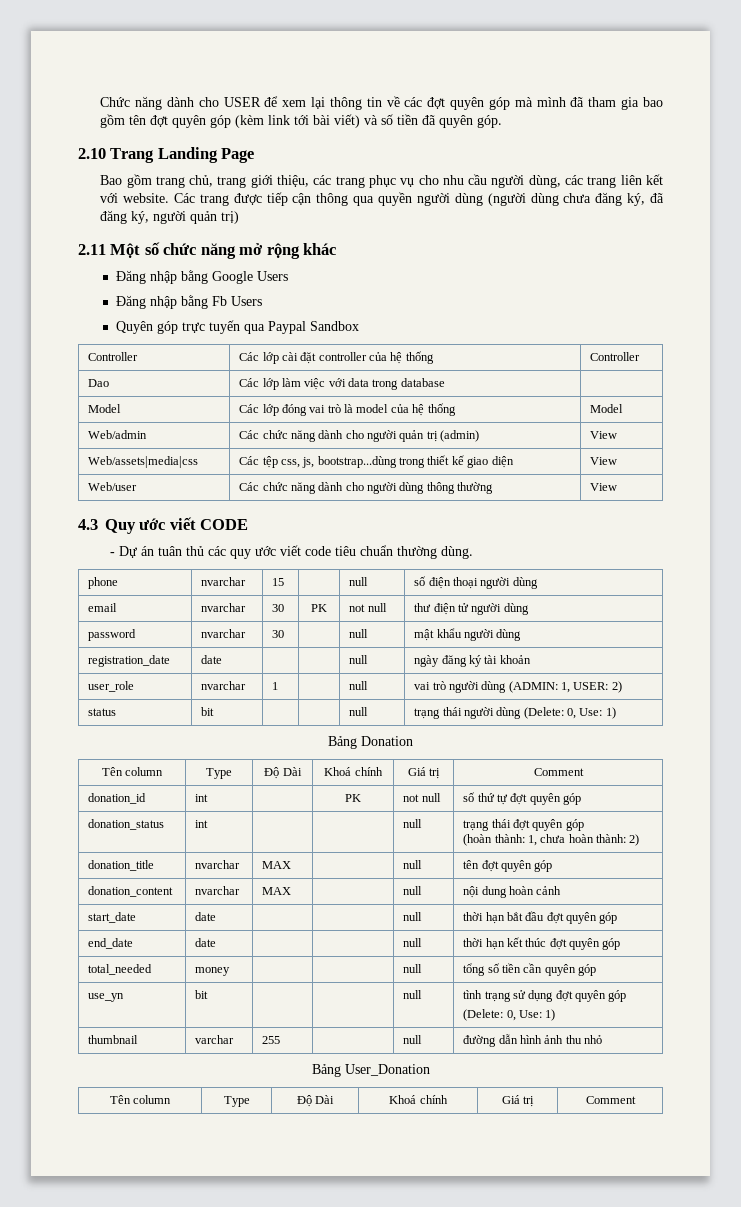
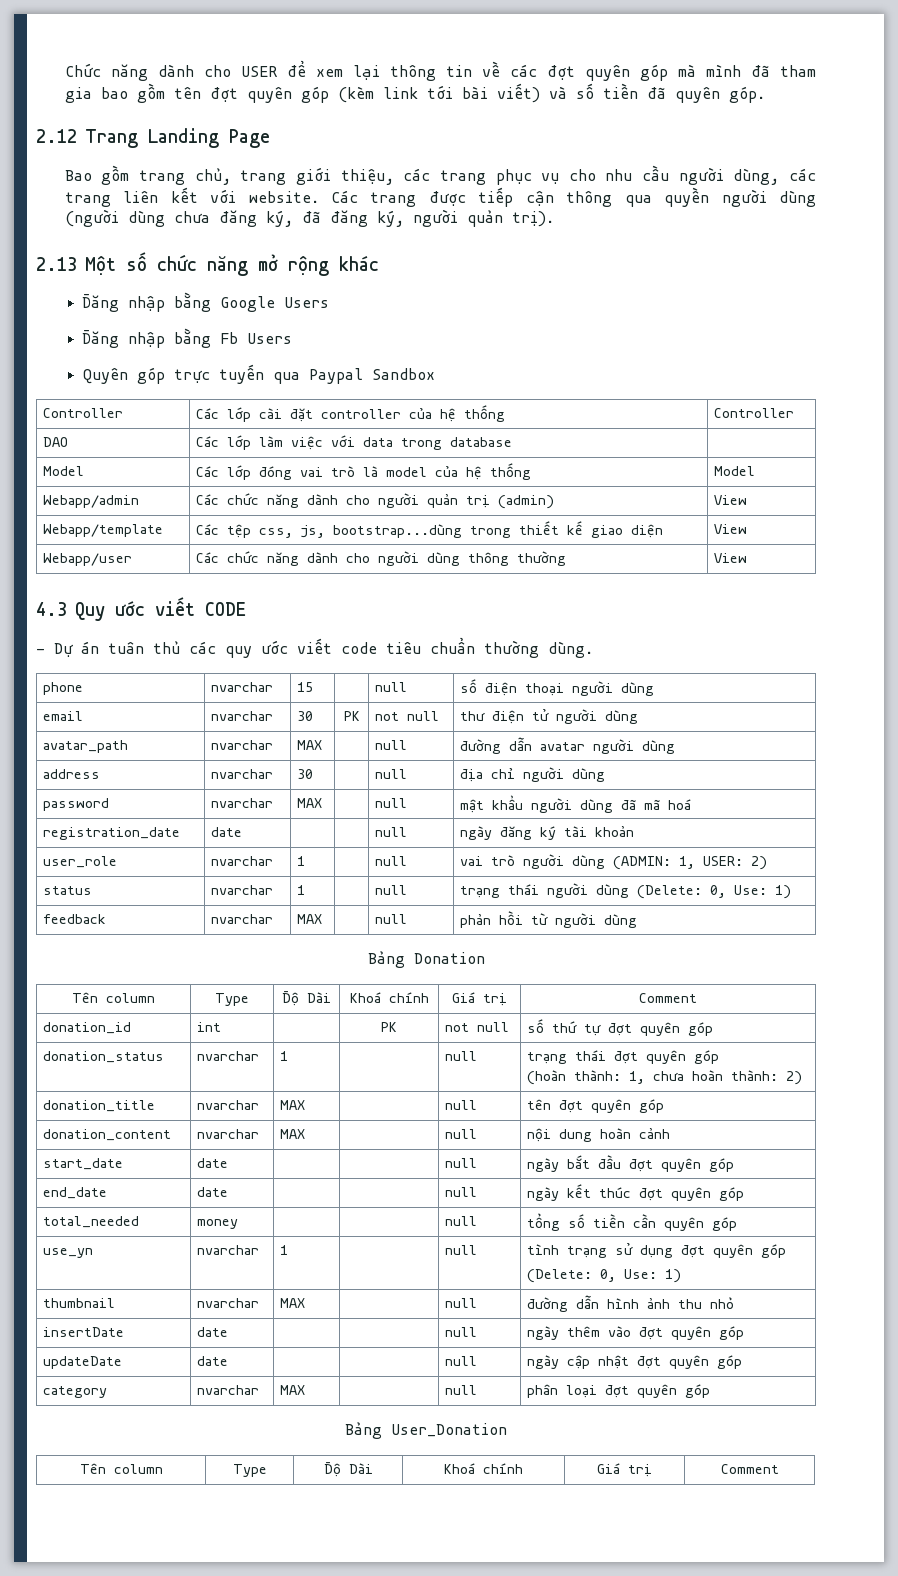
[78,148,106,159] 2.10 -> [36,129,77,143] 2.12
[221,211,240,224] [78,244,106,255] trị) // 2.11 -> [511,211,554,227] [36,257,77,271] trị). // 2.13
[88,379,110,387] Dao -> [42,437,68,447] DAO
[88,430,148,439] Web/admin -> [42,495,139,508] Webapp/admin
[88,456,199,468] Web/assets|media|css -> [42,524,163,537] Webapp/template
[88,482,138,491] Web/user -> [42,553,132,566] Webapp/user
[88,629,137,641] [201,629,247,638] [272,630,285,638] password | nvarchar | 30 -> [42,740,128,753] [210,740,273,750] [296,740,322,750] [374,740,407,750] [459,737,675,754] [42,769,100,779] [210,769,273,779] [296,769,313,779] [374,769,407,779] [459,767,605,782] [42,798,109,811] [210,798,273,808] [296,798,322,808] avatar_path | nvarchar | MAX | | null | đường dẫn avatar người dùng // address | nvarchar | 30 | | null | địa chỉ người dùng // password | nvarchar | MAX
(522, 635) none -> [620,799,691,810] đã mã hoá
[201,707,215,716] bit | -> [210,885,273,895] [296,885,305,895] nvarchar | 1
(616, 713) none -> [42,914,106,924] [210,914,273,924] [296,914,322,924] [374,914,407,924] [459,911,637,928] // feedback | nvarchar | MAX | | null | phản hồi từ người dùng
[195,820,209,828] int | -> [196,1051,259,1061] [279,1051,288,1061] nvarchar | 1
[463,912,505,924] thời hạn -> [526,1158,559,1172] ngày
[463,938,505,950] thời hạn -> [526,1187,559,1201] ngày
[195,990,209,999] bit | -> [196,1245,259,1255] [279,1245,288,1255] nvarchar | 1
[195,1035,235,1044] [262,1036,281,1044] varchar | 255 -> [196,1298,259,1308] [279,1298,305,1308] nvarchar | MAX
(603, 1039) none -> [42,1327,124,1337] [196,1327,228,1337] [444,1327,477,1337] [526,1326,744,1340] [42,1356,122,1369] [196,1356,228,1366] [444,1356,477,1366] [526,1355,742,1369] [42,1386,107,1398] [196,1385,259,1395] [279,1385,305,1395] [444,1385,477,1395] [526,1384,710,1398] // insertDate | date | | | null | ngày thêm vào đợt quyên góp // updateDate | date | | | null | ngày cập nhật đợt quyên góp // category | nvarchar | MAX | | null | phân loại đợt quyên góp

